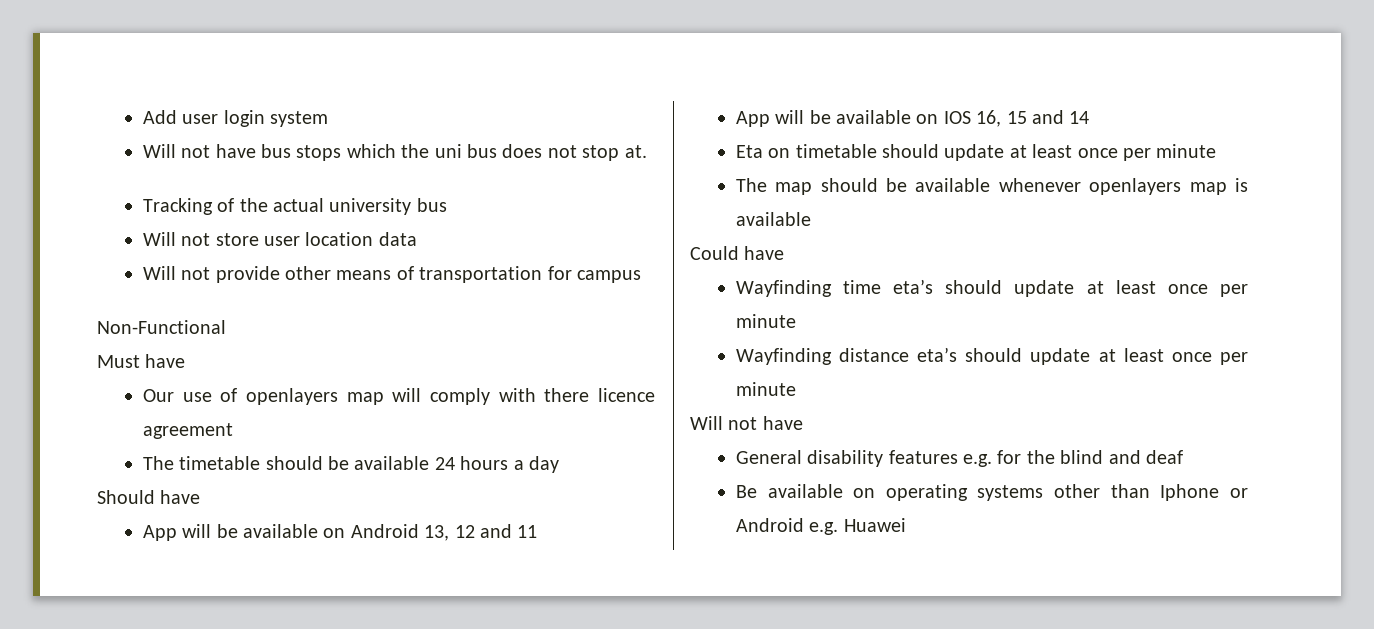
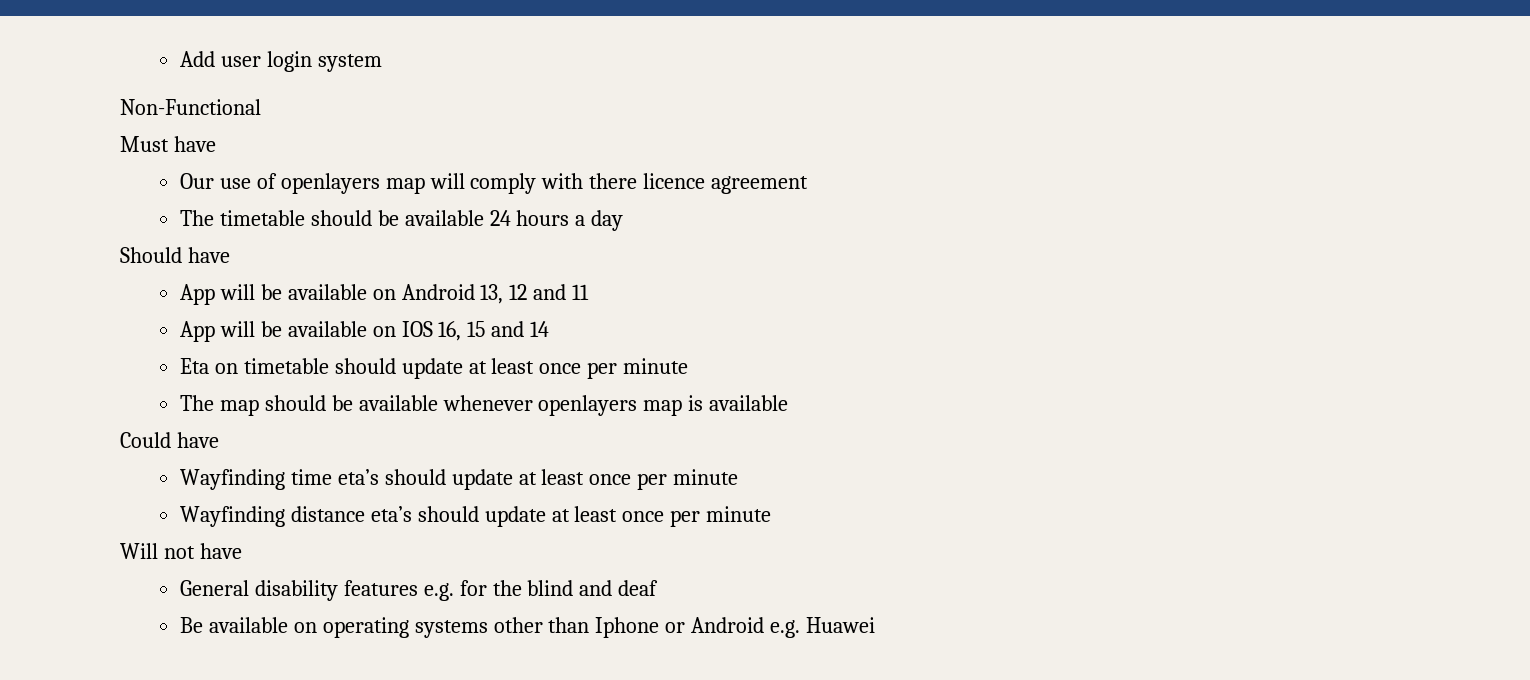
[142,144,647,161] [142,198,447,215] [142,232,417,246] [142,266,642,283] // Will not have bus stops which the uni bus does not stop at. // Tracking of the actual university bus // Will not store user location data // Will not provide other means of transportation for campus -> (382, 63) none

